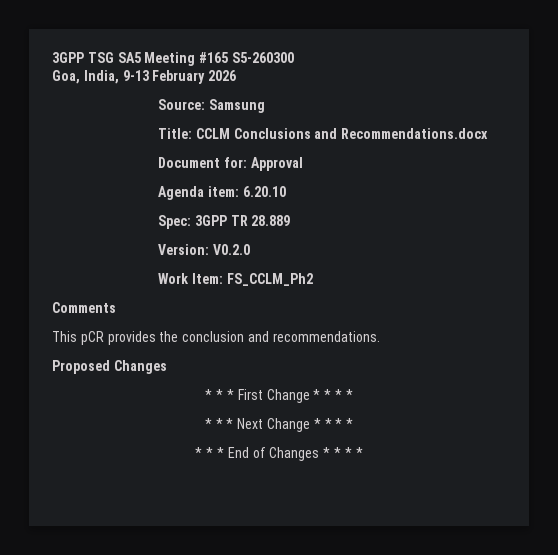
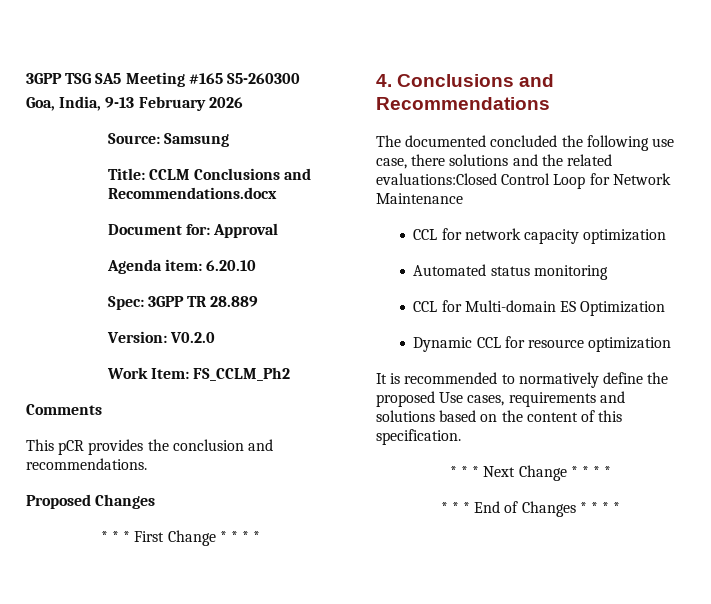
(353, 394) none -> [376,74,555,87] [376,97,550,110] [376,135,674,151] [376,154,612,169] [376,173,671,189] [376,193,463,204] [413,228,667,244] [413,264,608,280] [413,300,666,316] [413,336,672,352] [376,372,669,388] [376,391,625,407] [376,410,623,422] [376,429,461,445] // 4. Conclusions and Recommendations // The documented concluded the following use case, there solutions and the related evaluations:Closed Control Loop for Network Maintenance // CCL for network capacity optimization // Automated status monitoring // CCL for Multi-domain ES Optimization // Dynamic CCL for resource optimization // It is recommended to normatively define the proposed Use cases, requirements and solutions based on the content of this specification.

